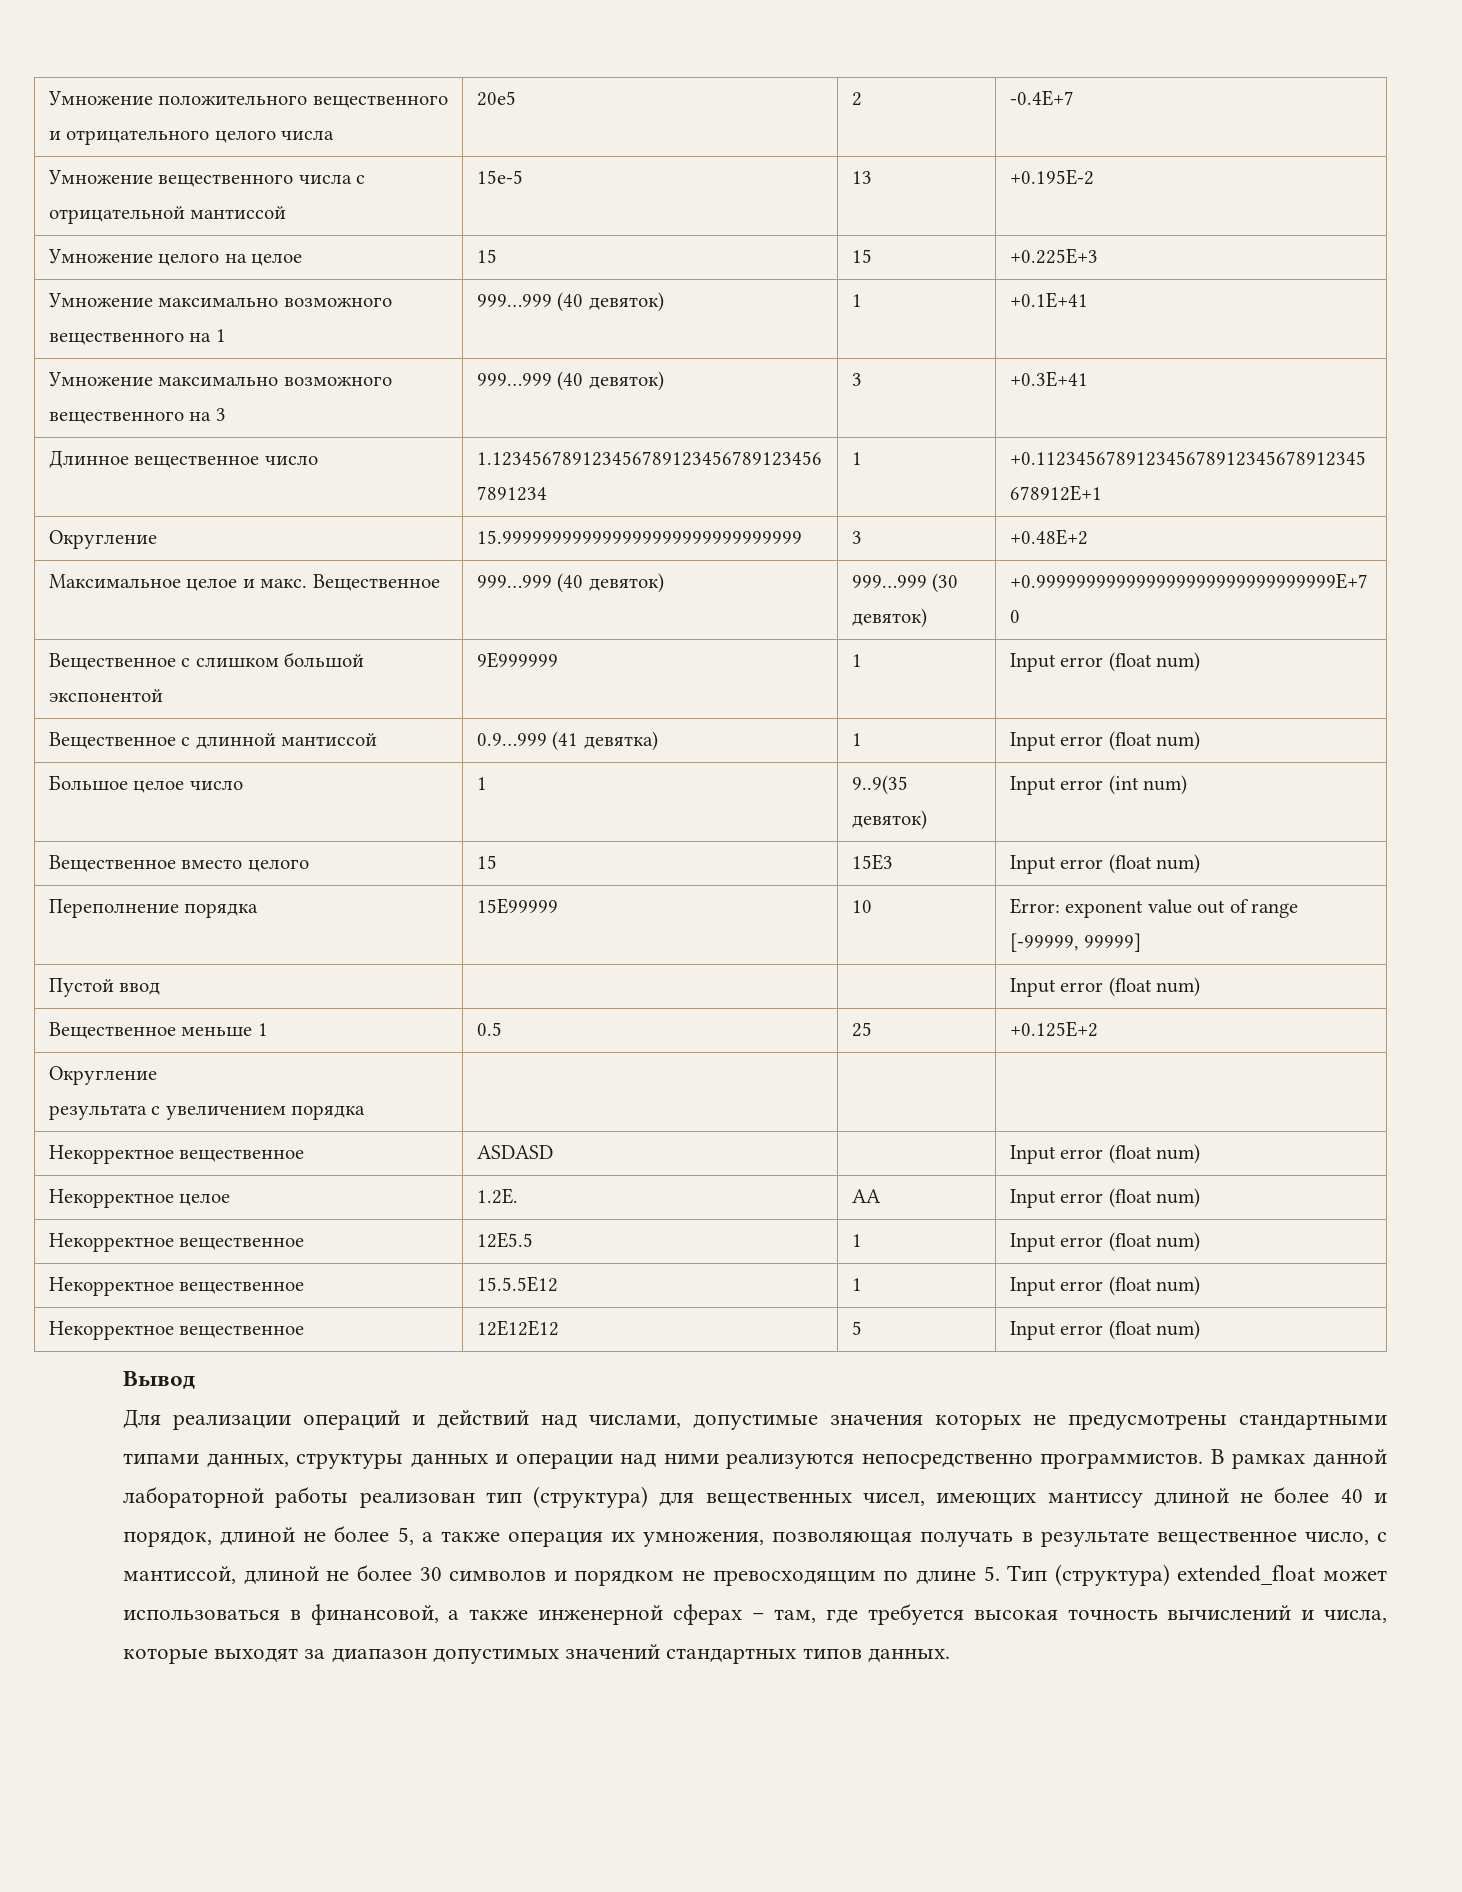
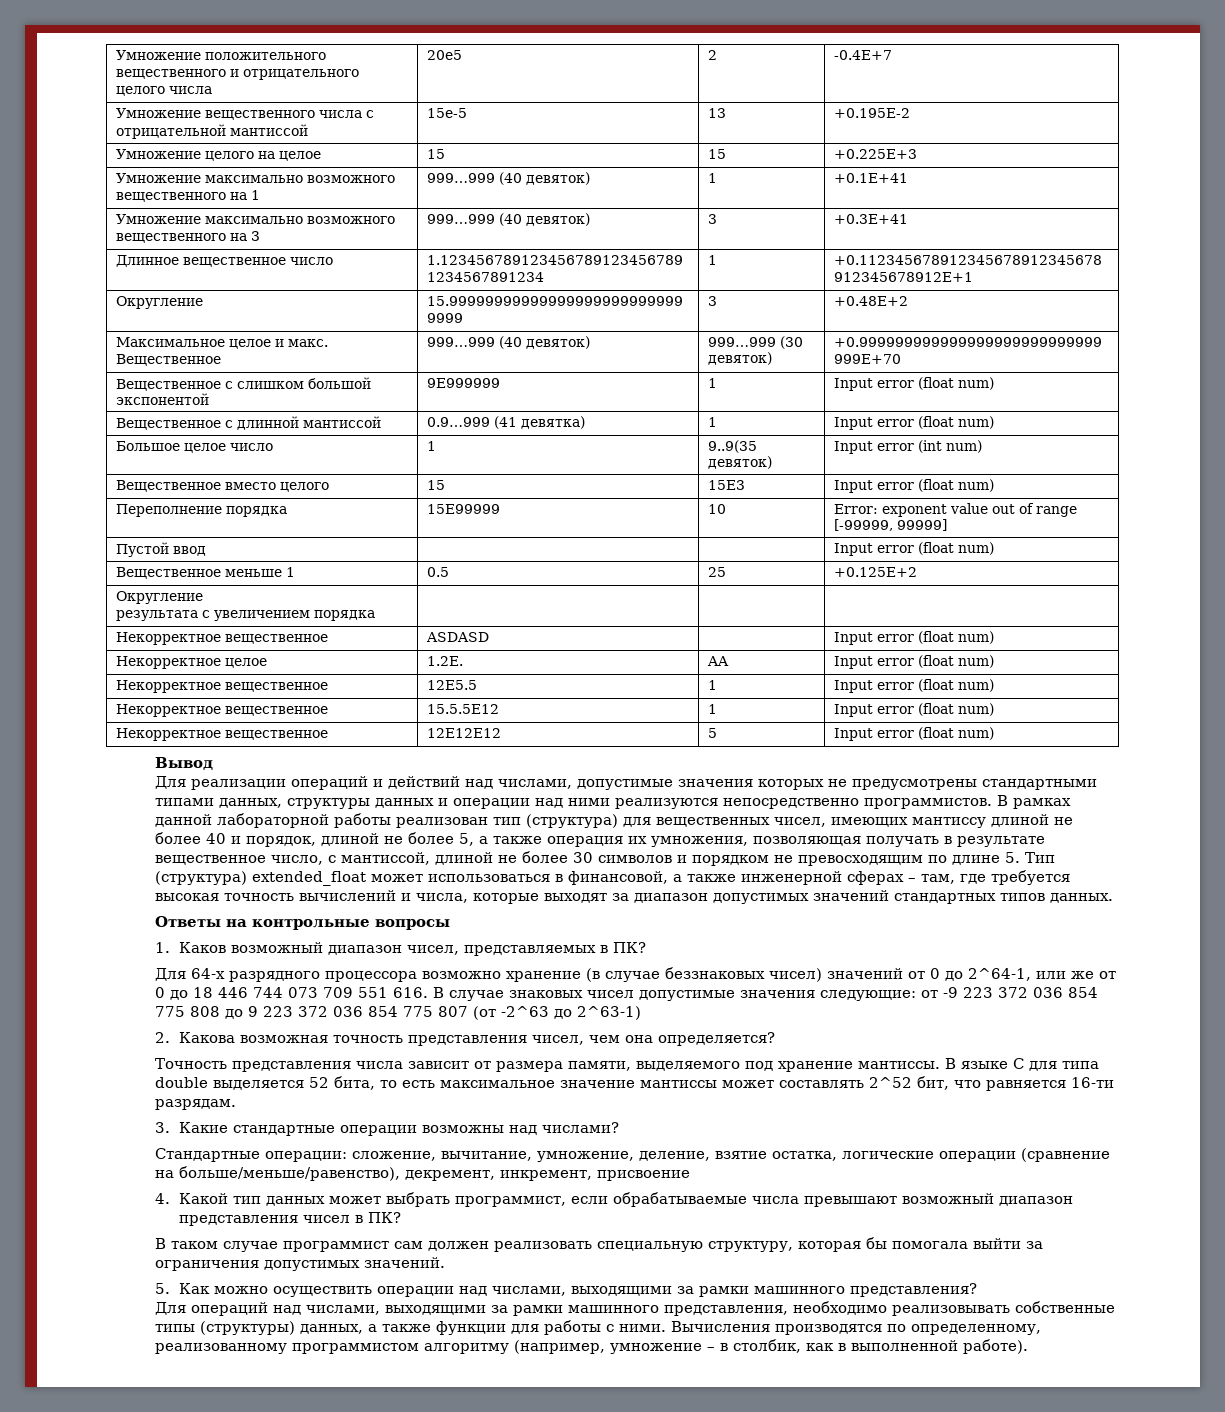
(950, 1655) none -> [154,916,450,930] [154,942,647,956] [154,967,1116,982] [154,987,1098,1001] [154,1006,641,1020] [154,1032,776,1046] [154,1058,1099,1072] [154,1076,1114,1091] [154,1099,236,1110] [154,1122,620,1136] [154,1148,1110,1162] [154,1166,690,1181] [154,1192,1074,1207] [179,1212,402,1226] [154,1237,1043,1252] [154,1257,445,1271] [154,1283,978,1297] [154,1301,1115,1316] [154,1320,1041,1335] [154,1339,1028,1354] // Ответы на контрольные вопросы // 1. Каков возможный диапазон чисел, представляемых в ПК? // Для 64-х разрядного процессора возможно хранение (в случае беззнаковых чисел) значений от 0 до 2^64-1, или же от 0 до 18 446 744 073 709 551 616. В случае знаковых чисел допустимые значения следующие: от -9 223 372 036 854 775 808 до 9 223 372 036 854 775 807 (от -2^63 до 2^63-1) // 2. Какова возможная точность представления чисел, чем она определяется? // Точность представления числа зависит от размера памяти, выделяемого под хранение мантиссы. В языке С для типа double выделяется 52 бита, то есть максимальное значение мантиссы может составлять 2^52 бит, что равняется 16-ти разрядам. // 3. Какие стандартные операции возможны над числами? // Стандартные операции: сложение, вычитание, умножение, деление, взятие остатка, логические операции (сравнение на больше/меньше/равенство), декремент, инкремент, присвоение // 4. Какой тип данных может выбрать программист, если обрабатываемые числа превышают возможный диапазон представления чисел в ПК? // В таком случае программист сам должен реализовать специальную структуру, которая бы помогала выйти за ограничения допустимых значений. // 5. Как можно осуществить операции над числами, выходящими за рамки машинного представления? // Для операций над числами, выходящими за рамки машинного представления, необходимо реализовывать собственные типы (структуры) данных, а также функции для работы с ними. Вычисления производятся по определенному, реализованному программистом алгоритму (например, умножение – в столбик, как в выполненной работе).

